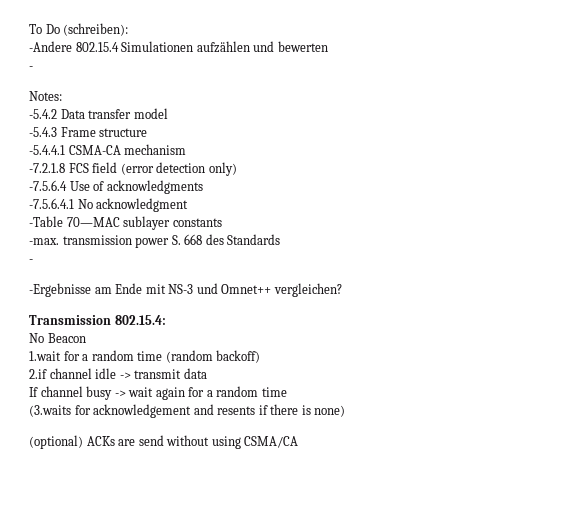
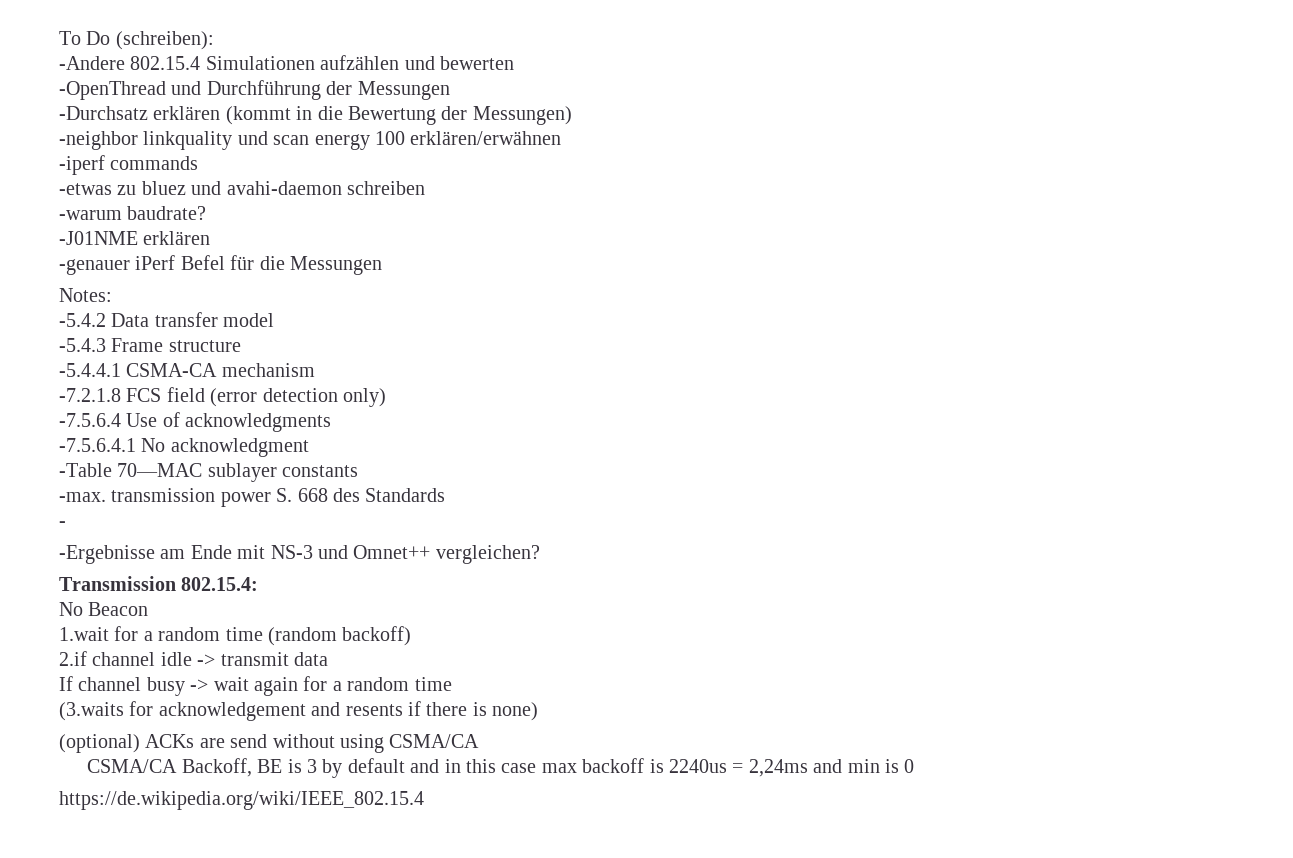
[29,66,33,70] - -> [59,80,450,100] [59,106,572,125] [59,131,562,150] [59,155,199,175] [59,181,425,195] [59,206,207,220] [59,231,211,245] [59,255,382,275] -OpenThread und Durchführung der Messungen // -Durchsatz erklären (kommt in die Bewertung der Messungen) // -neighbor linkquality und scan energy 100 erklären/erwähnen // -iperf commands // -etwas zu bluez und avahi-daemon schreiben // -warum baudrate? // -J01NME erklären // -genauer iPerf Befel für die Messungen
(299, 442) none -> [87,758,915,778] [59,791,424,810] // CSMA/CA Backoff, BE is 3 by default and in this case max backoff is 2240us = 2,24ms and min is 0 // https://de.wikipedia.org/wiki/IEEE_802.15.4

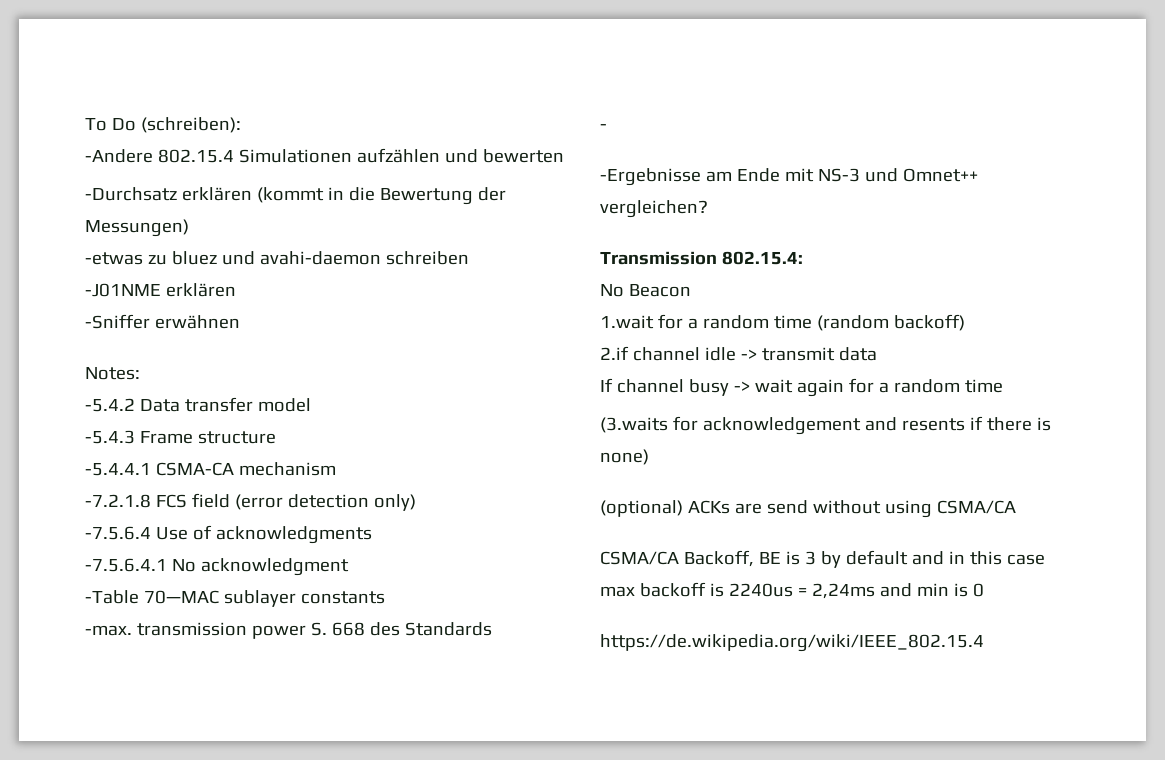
[59,80,450,100] // -OpenThread und Durchführung der Messungen -> (564, 156) none
[59,131,562,150] [59,155,199,175] // -neighbor linkquality und scan energy 100 erklären/erwähnen // -iperf commands -> (189, 228) none
[59,206,207,220] // -warum baudrate? -> (469, 258) none
[59,255,382,275] -genauer iPerf Befel für die Messungen -> [85,314,240,329] -Sniffer erwähnen

